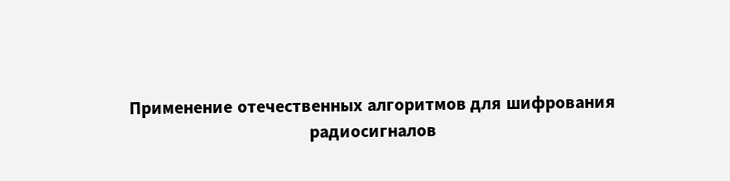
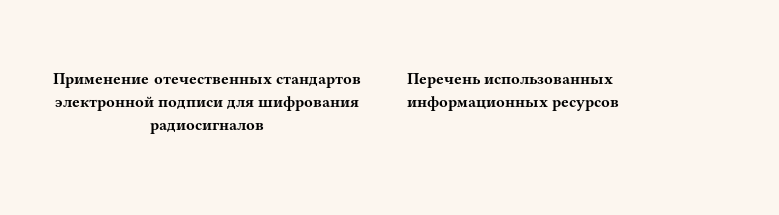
[366,100,467,115] алгоритмов -> [275,76,361,88] [54,96,223,111] стандартов электронной подписи
(437, 134) none -> [407,73,614,88] [407,96,620,111] // Перечень использованных информационных ресурсов

